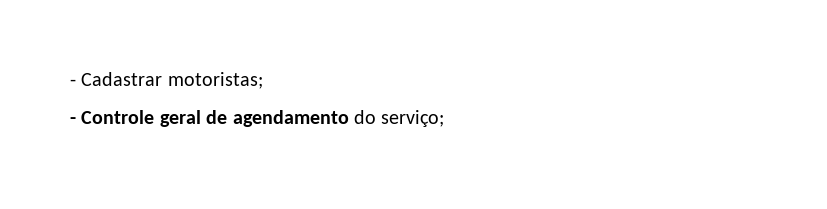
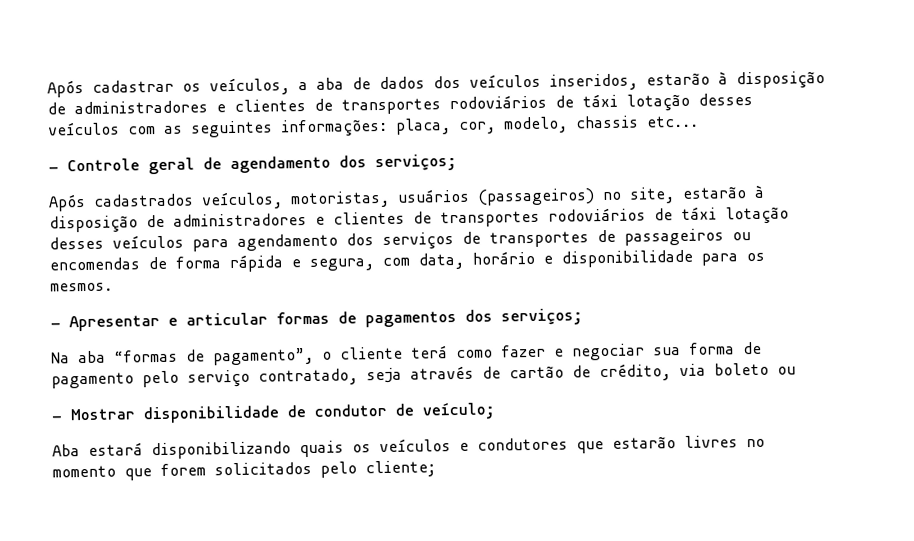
[70,72,263,89] - Cadastrar motoristas; -> [47,71,825,98] [47,93,753,115] [47,115,699,138] Após cadastrar os veículos, a aba de dados dos veículos inseridos, estarão à disposição de administradores e clientes de transportes rodoviários de táxi lotação desses veículos com as seguintes informações: placa, cor, modelo, chassis etc...
[354,110,445,127] do serviço; -> [339,153,457,172] [48,184,765,212] [49,206,789,234] [49,228,751,252] [49,249,765,273] [50,282,113,292] [50,308,583,332] [51,341,762,366] [51,362,796,389] [51,401,495,424] [52,435,765,460] [52,460,436,481] dos serviços; // Após cadastrados veículos, motoristas, usuários (passageiros) no site, estarão à disposição de administradores e clientes de transportes rodoviários de táxi lotação desses veículos para agendamento dos serviços de transportes de passageiros ou encomendas de forma rápida e segura, com data, horário e disponibilidade para os mesmos. // - Apresentar e articular formas de pagamentos dos serviços; // Na aba “formas de pagamento”, o cliente terá como fazer e negociar sua forma de pagamento pelo serviço contratado, seja através de cartão de crédito, via boleto ou // - Mostrar disponibilidade de condutor de veículo; // Aba estará disponibilizando quais os veículos e condutores que estarão livres no momento que forem solicitados pelo cliente;

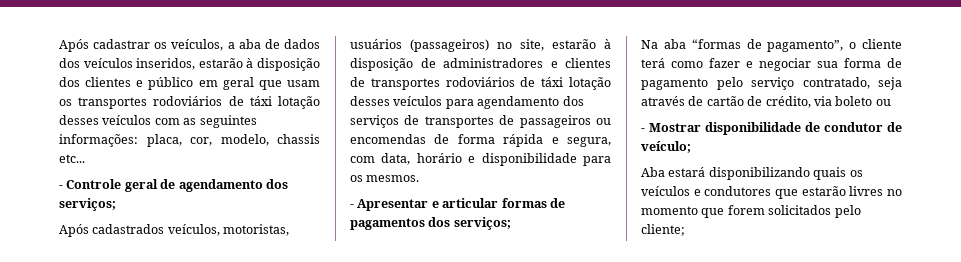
[47,98,333,115] de administradores e clientes de -> [59,77,320,90] [59,99,72,106] dos clientes e público em geral que usam os

